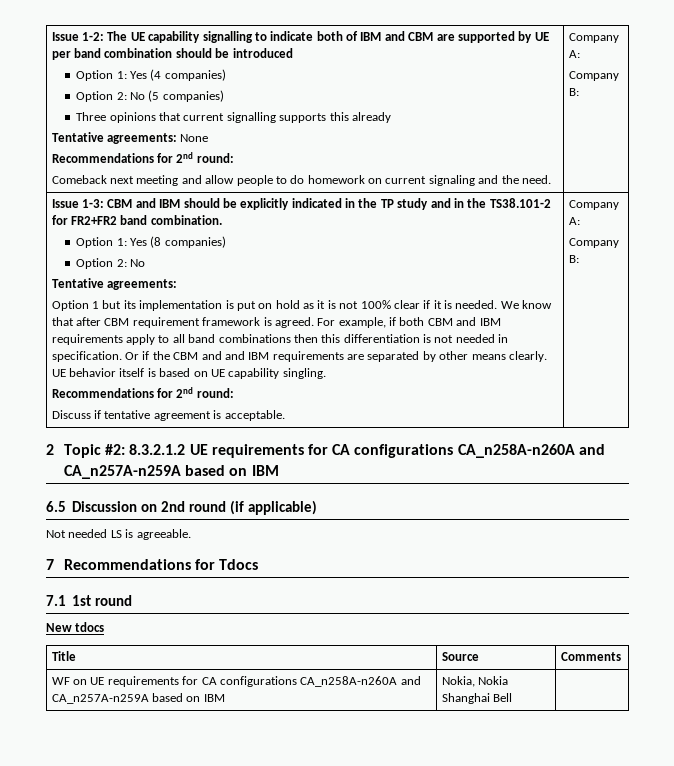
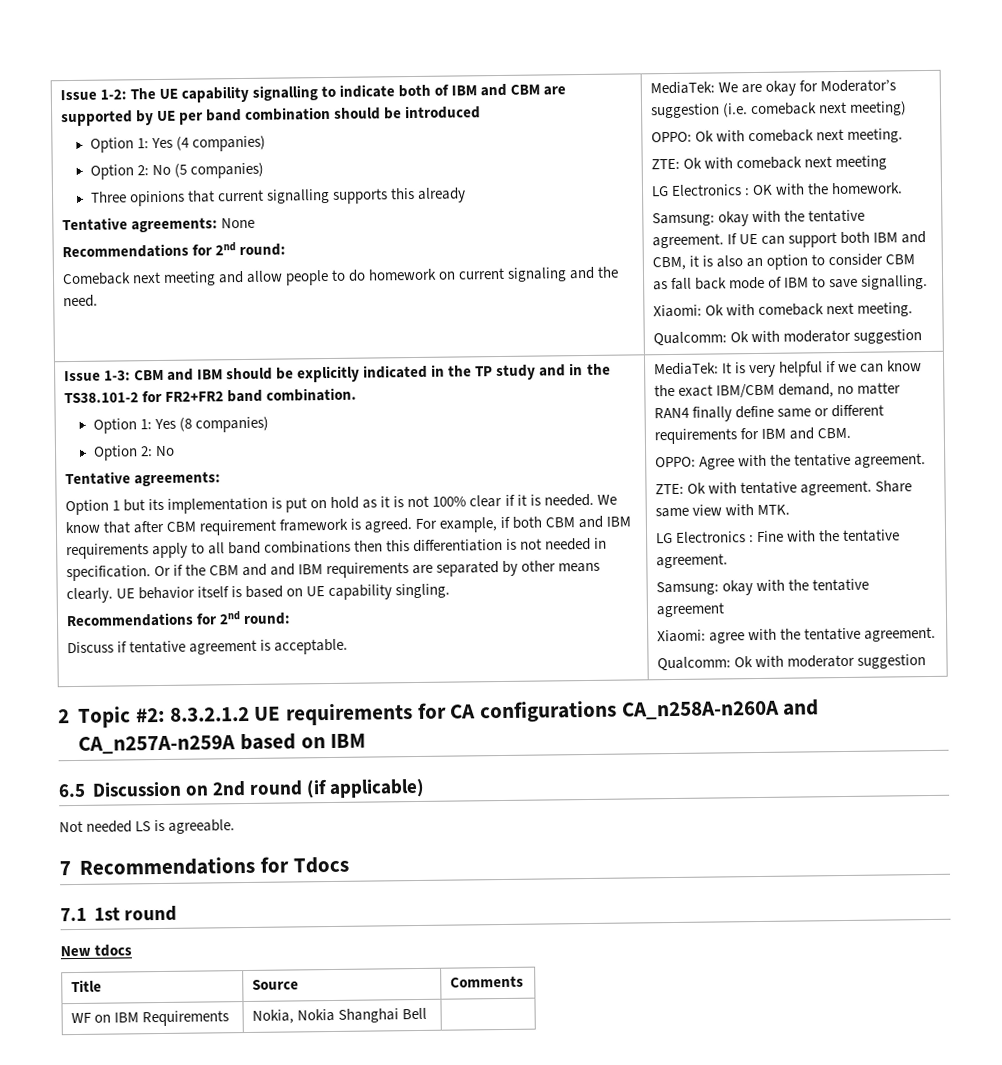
[568,33,619,43] [568,50,580,58] [568,71,619,81] [568,88,579,96] Company A: // Company B: -> [649,79,897,96] [650,101,907,119] [650,128,904,143] [650,155,888,171] [650,182,904,197] [651,209,865,227] [651,231,927,249] [651,253,916,271] [652,274,929,291] [652,302,914,318] [652,329,922,347] MediaTek: We are okay for Moderator’s suggestion (i.e. comeback next meeting) // OPPO: Ok with comeback next meeting. // ZTE: Ok with comeback next meeting // LG Electronics : OK with the homework. // Samsung: okay with the tentative agreement. If UE can support both IBM and CBM, it is also an option to consider CBM as fall back mode of IBM to save signalling. // Xiaomi: Ok with comeback next meeting. // Qualcomm: Ok with moderator suggestion
[568,200,619,210] [568,217,580,225] [568,238,619,248] [568,255,579,263] Company A: // Company B: -> [653,360,923,378] [653,382,902,399] [653,404,885,422] [653,427,851,445] [654,453,927,470] [654,480,913,496] [654,504,790,518] [655,529,901,544] [655,553,728,569] [655,578,869,596] [655,602,724,618] [656,626,937,644] [656,654,926,672] MediaTek: It is very helpful if we can know the exact IBM/CBM demand, no matter RAN4 finally define same or different requirements for IBM and CBM. // OPPO: Agree with the tentative agreement. // ZTE: Ok with tentative agreement. Share same view with MTK. // LG Electronics : Fine with the tentative agreement. // Samsung: okay with the tentative agreement // Xiaomi: agree with the tentative agreement. // Qualcomm: Ok with moderator suggestion
[90,676,421,687] [51,693,225,704] UE requirements for CA configurations CA_n258A-n260A and CA_n257A-n259A based on IBM -> [113,1010,229,1027] IBM Requirements

